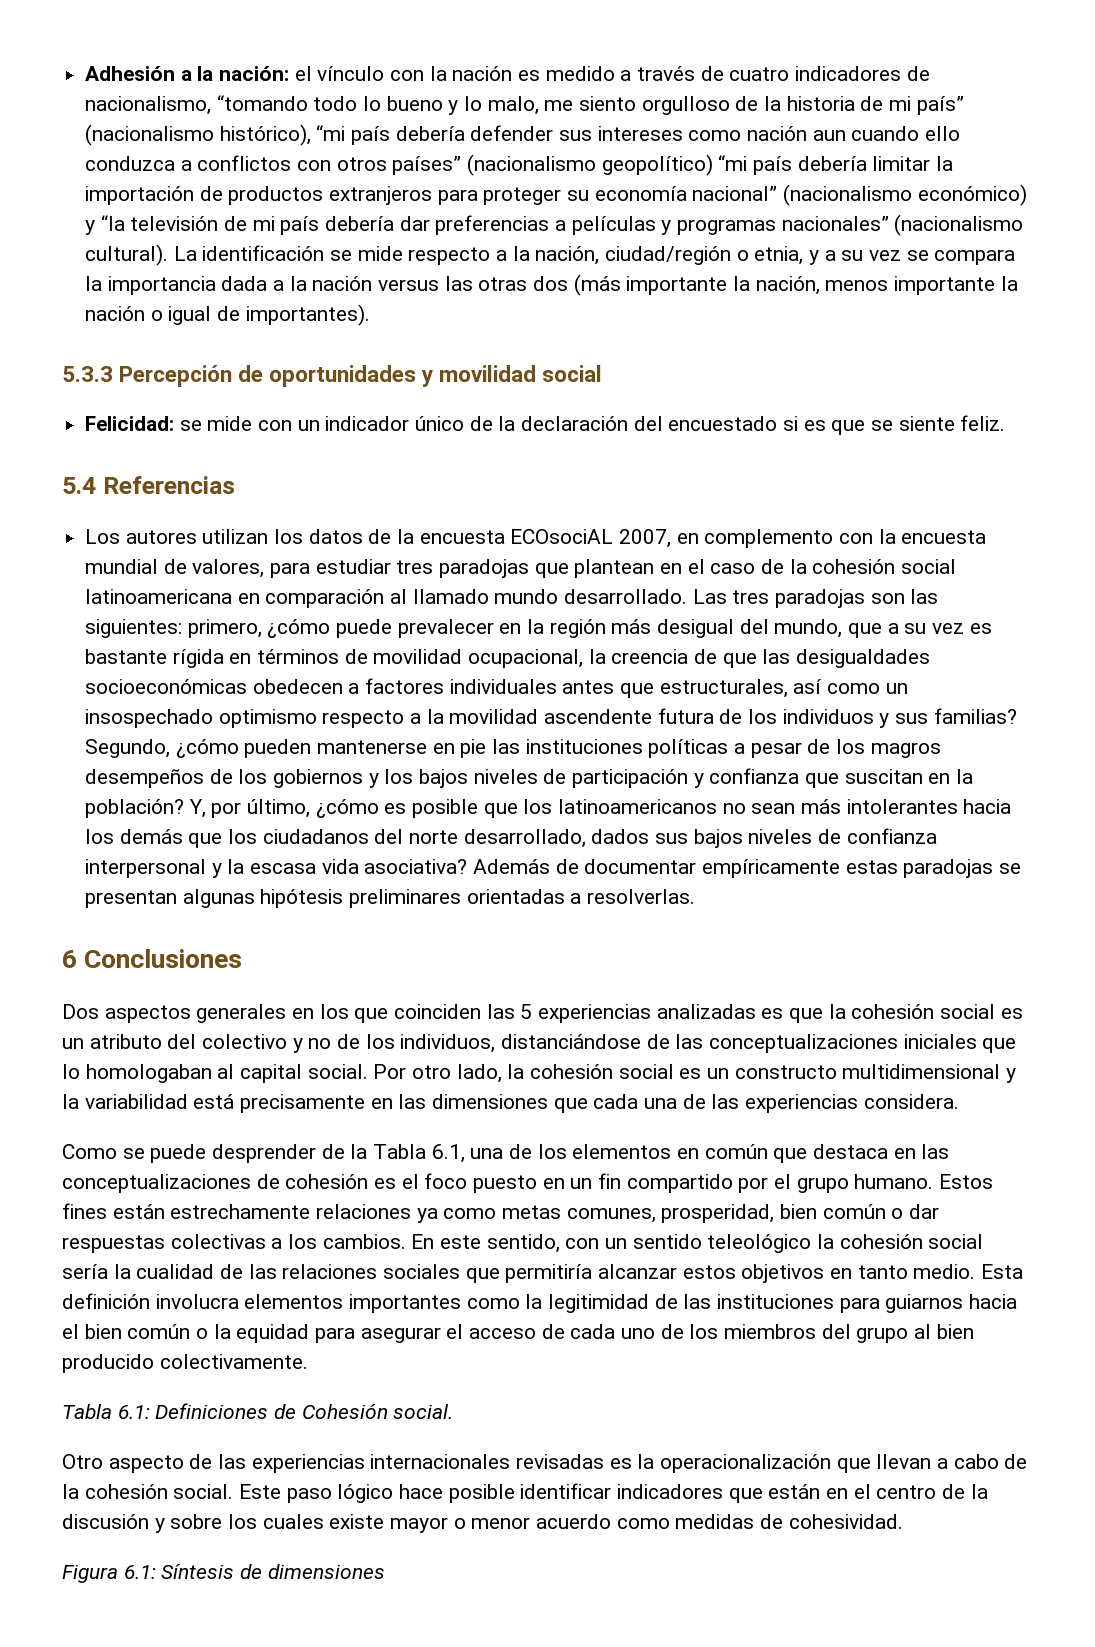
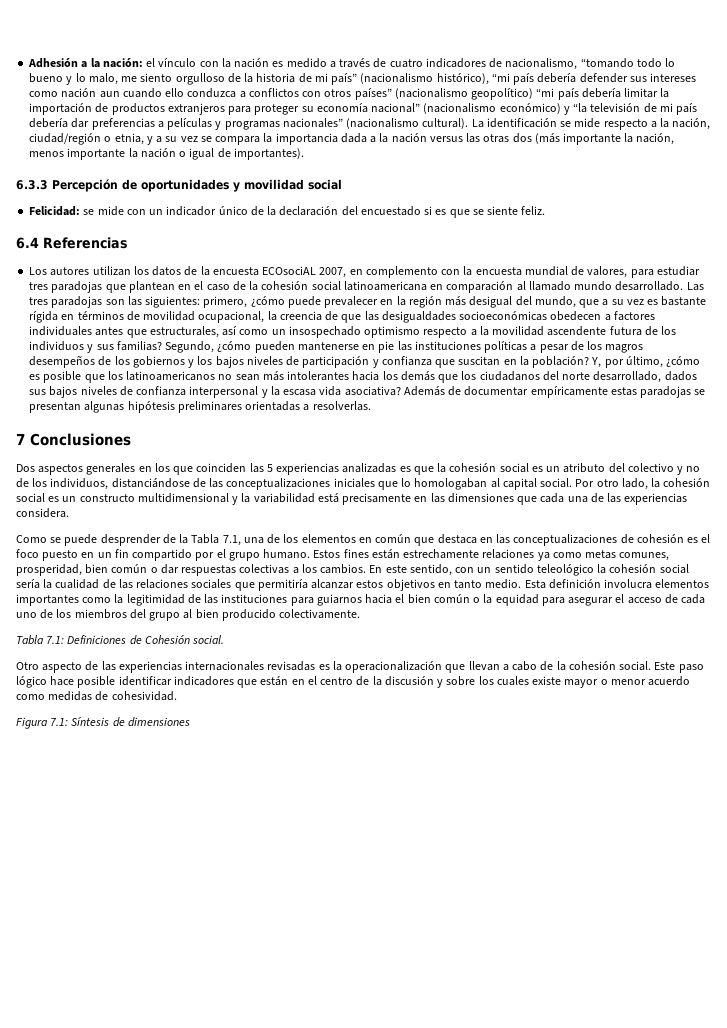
[62,366,113,382] 5.3.3 -> [16,180,48,190] 6.3.3
[62,477,96,494] 5.4 -> [16,237,39,249] 6.4
[62,950,77,968] 6 -> [16,434,25,445] 7
[431,1144,465,1163] 6.1, -> [222,535,241,546] 7.1,
[117,1405,150,1419] 6.1: -> [46,636,65,644] 7.1:
[123,1565,156,1579] 6.1: -> [50,718,69,726] 7.1:

